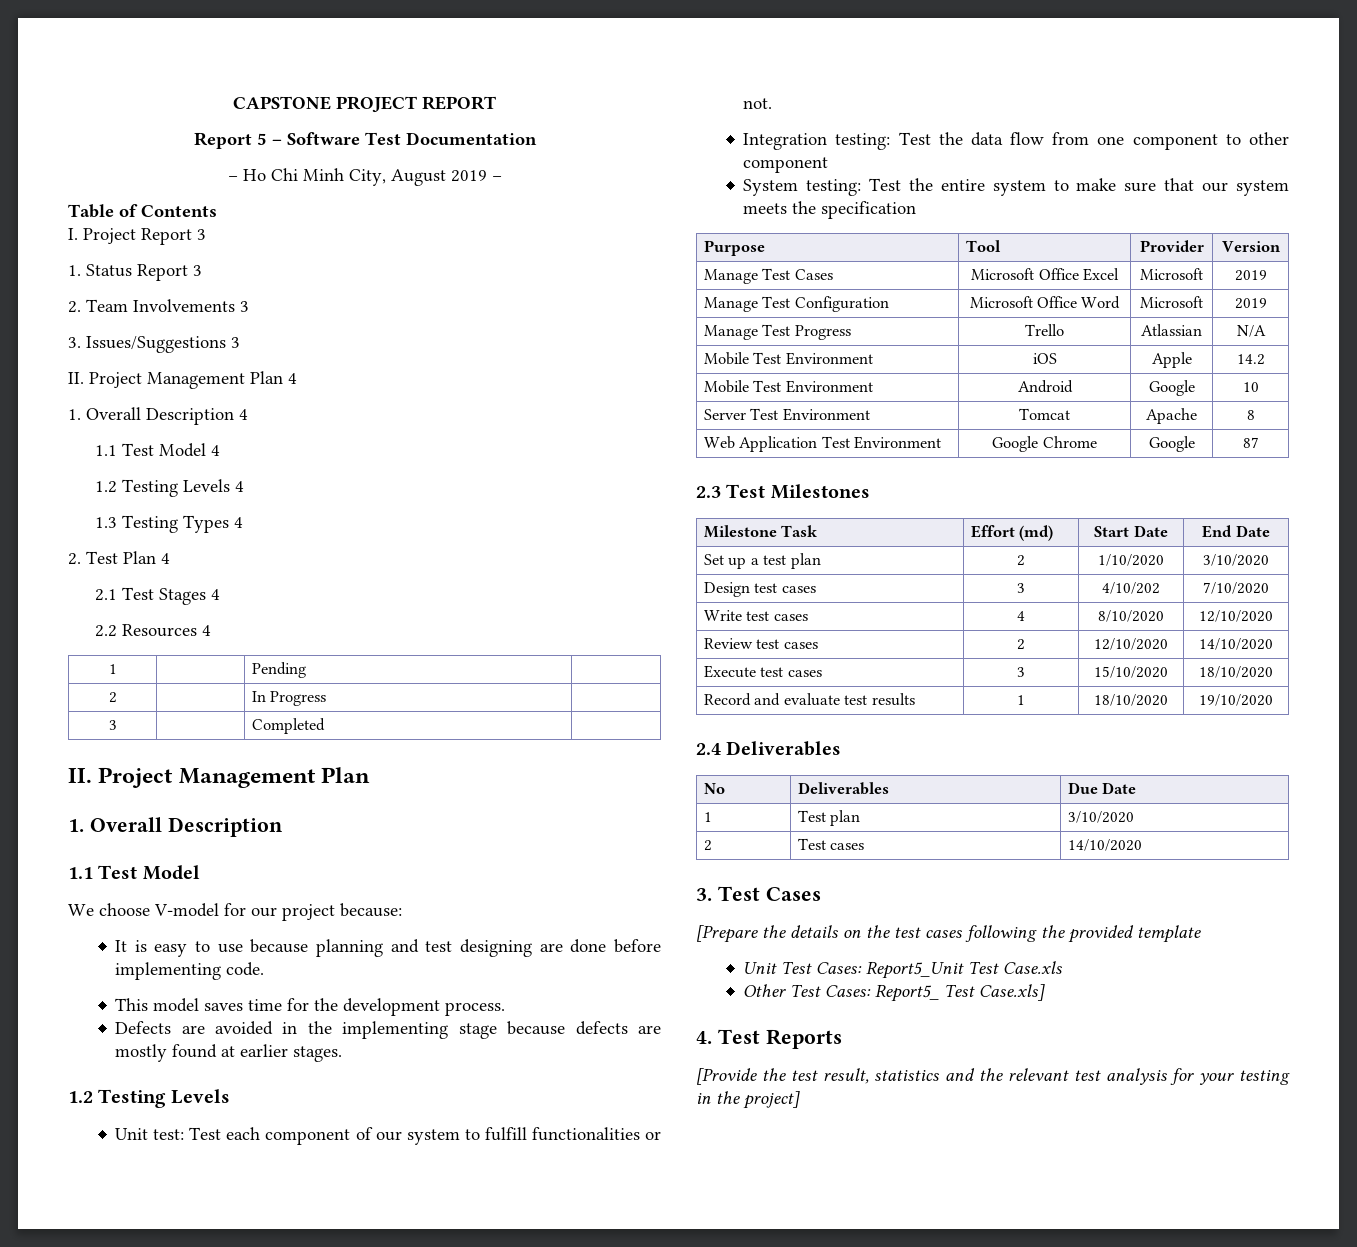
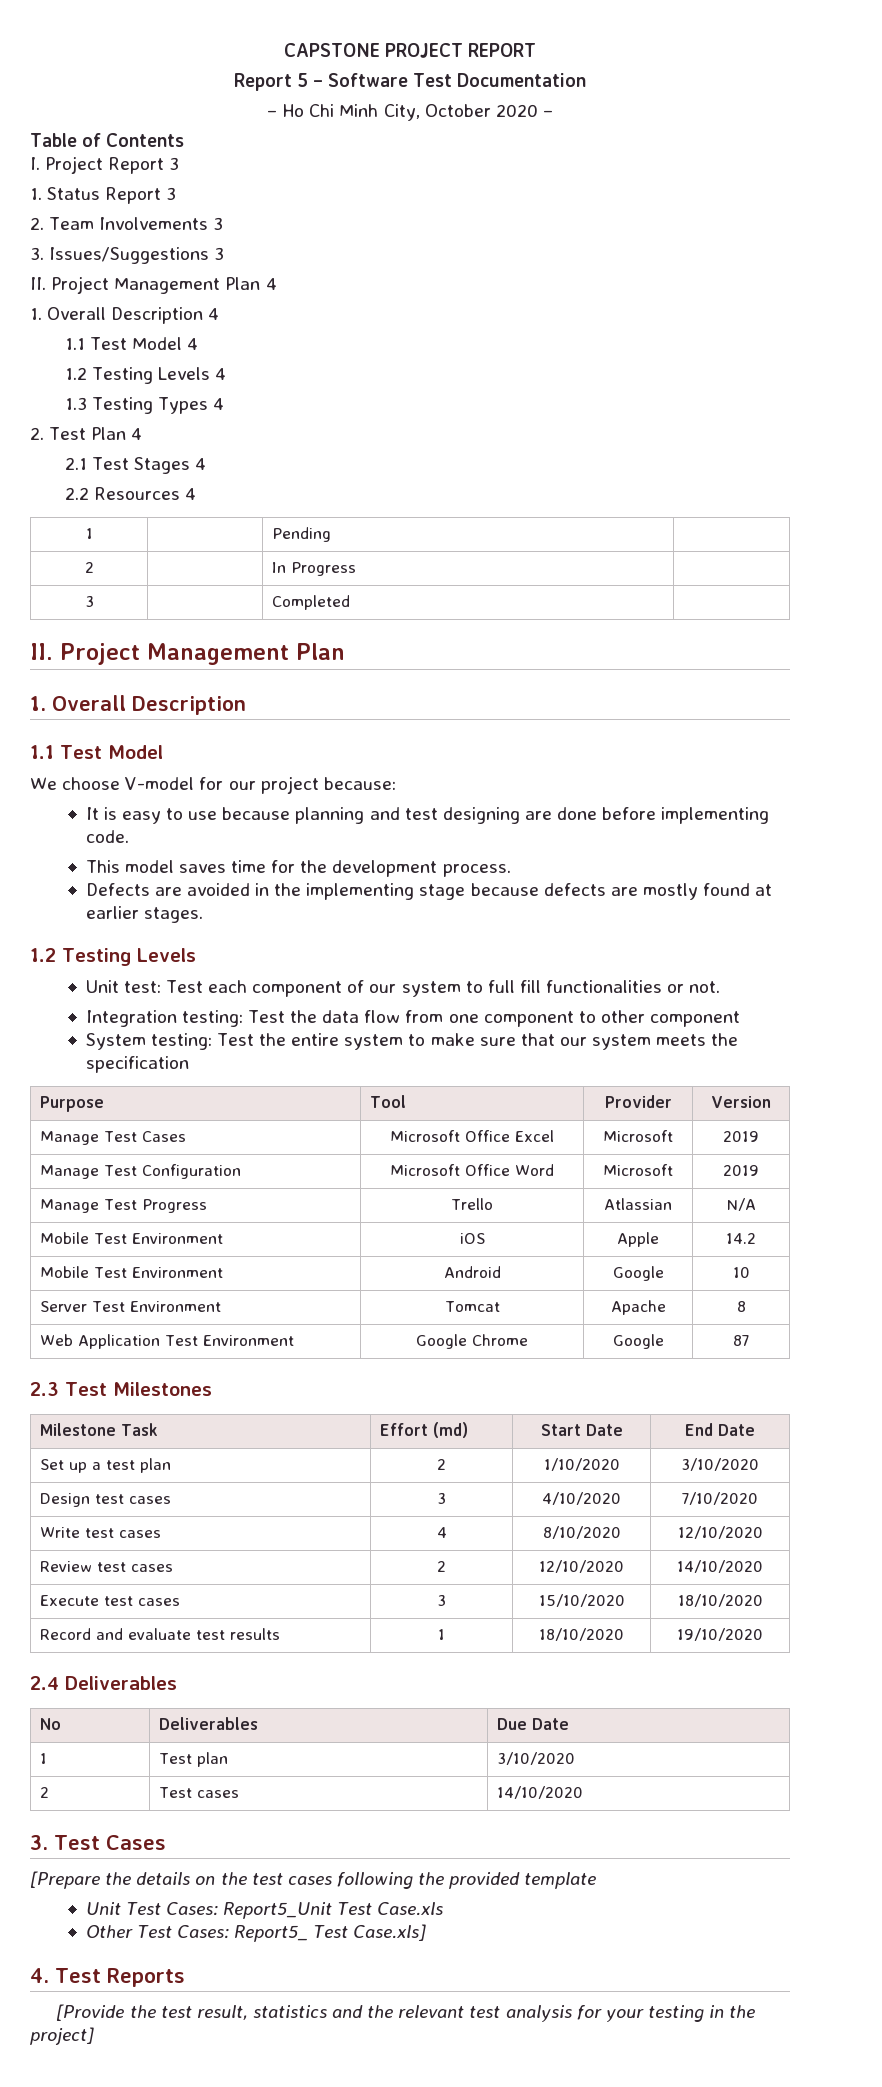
[390,169,487,186] August 2019 -> [424,104,538,117] October 2020
[484,1127,527,1141] fulfill -> [487,980,541,993] full fill
[1102,582,1160,594] 4/10/202 -> [542,1492,621,1505] 4/10/2020

